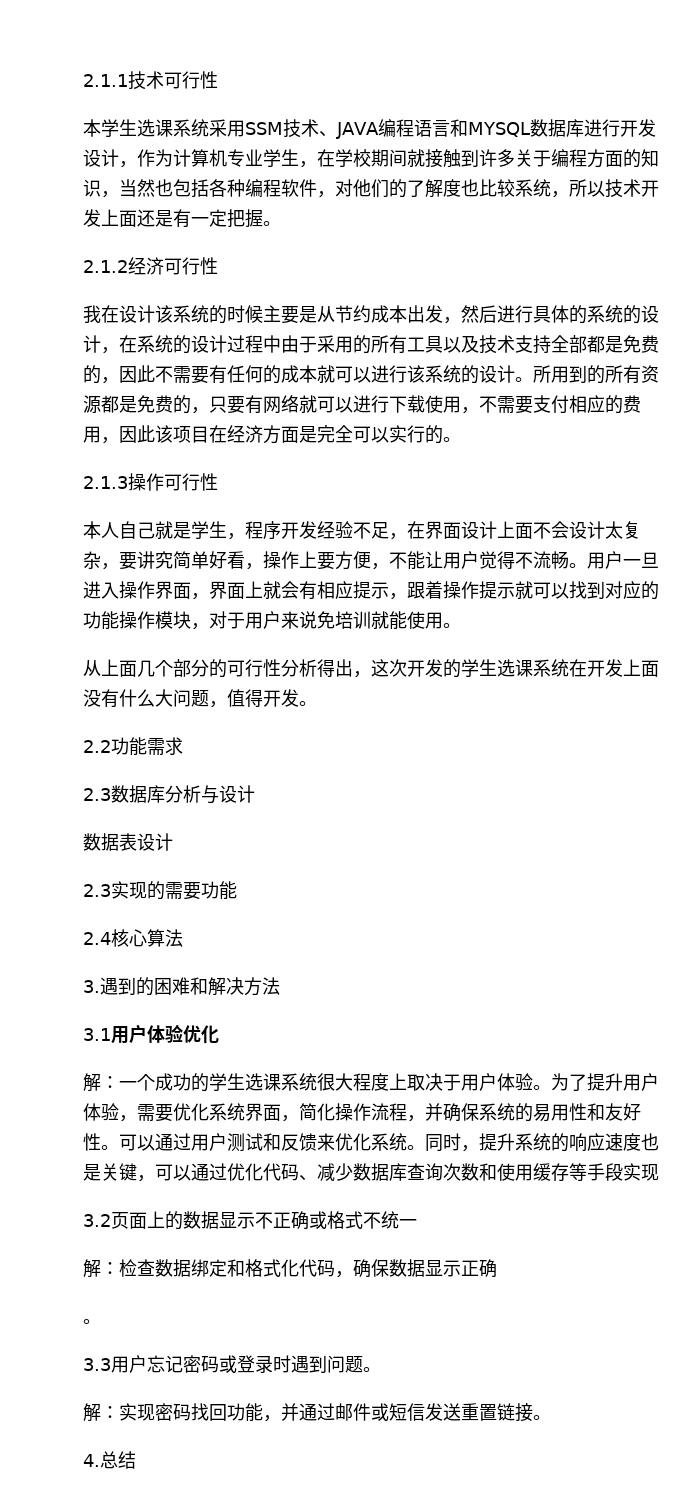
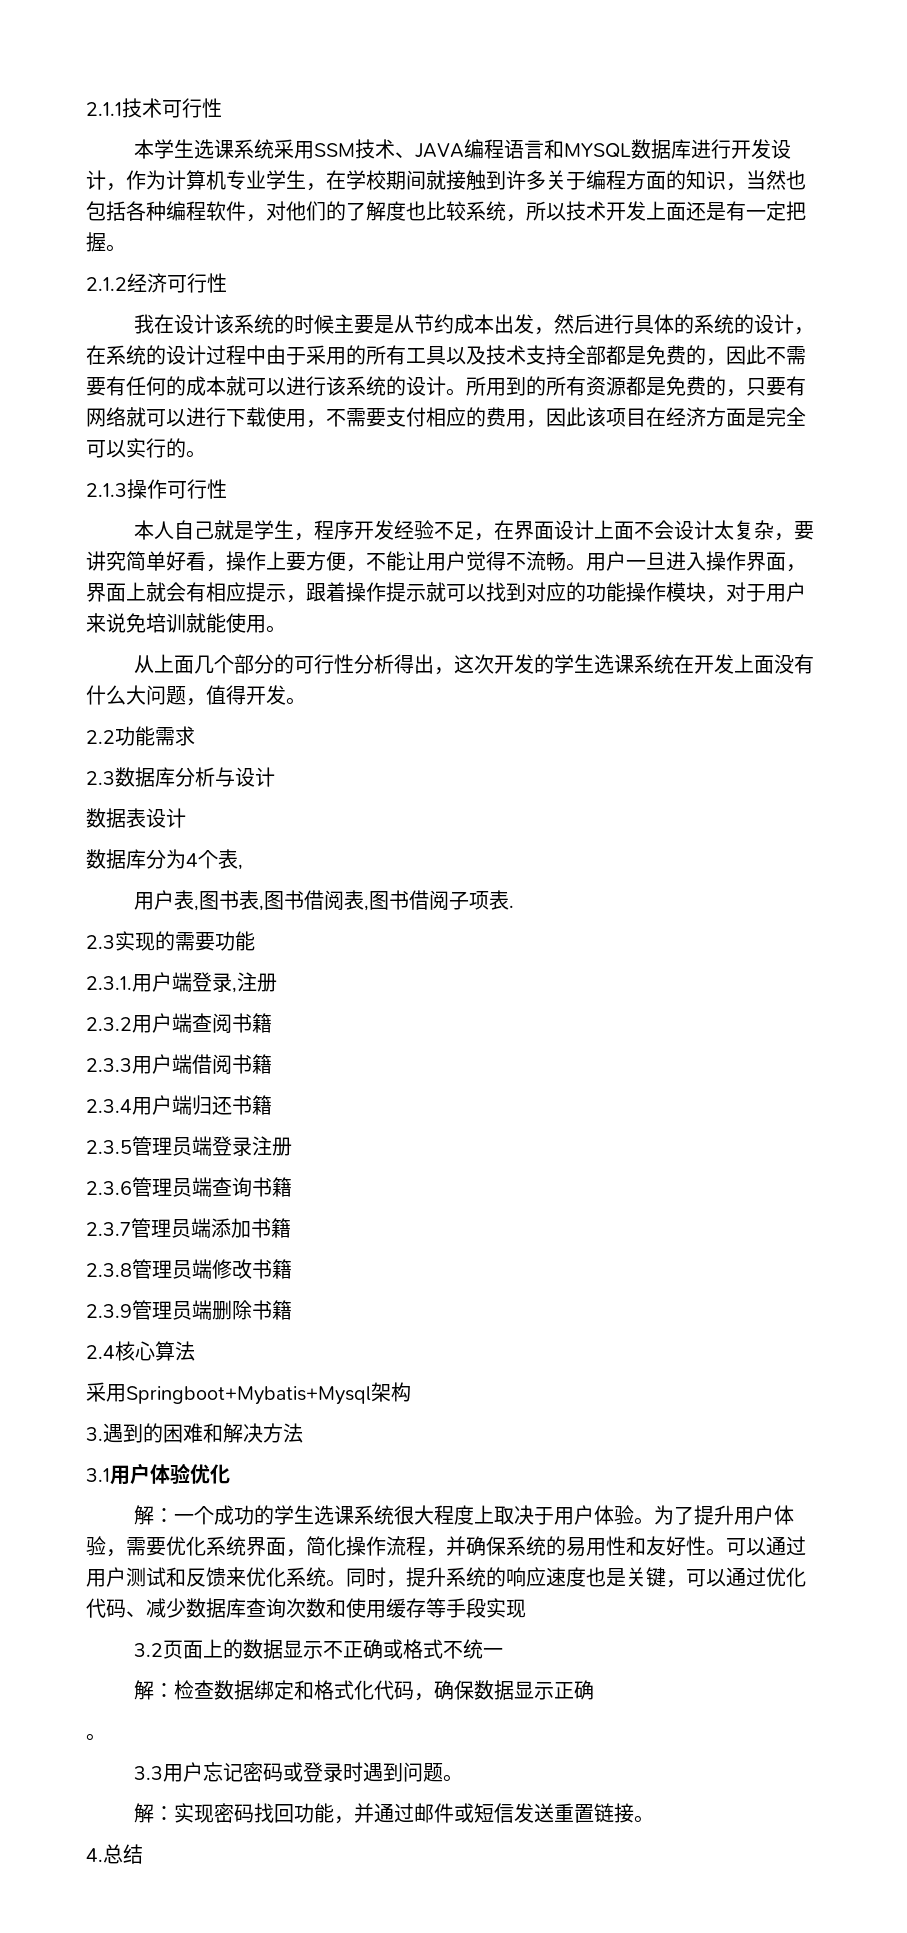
(173, 842) none -> [86,849,243,870] [133,890,514,911] // 数据库分为4个表, // 用户表,图书表,图书借阅表,图书借阅子项表.
(237, 890) none -> [86,972,277,993] [86,1013,272,1033] [86,1054,272,1074] [86,1095,272,1115] [86,1136,292,1156] [86,1177,292,1197] [86,1218,291,1238] [86,1259,292,1279] [86,1300,292,1320] // 2.3.1.用户端登录,注册 // 2.3.2用户端查阅书籍 // 2.3.3用户端借阅书籍 // 2.3.4用户端归还书籍 // 2.3.5管理员端登录注册 // 2.3.6管理员端查询书籍 // 2.3.7管理员端添加书籍 // 2.3.8管理员端修改书籍 // 2.3.9管理员端删除书籍
(183, 938) none -> [86,1382,411,1405] // 采用Springboot+Mybatis+Mysql架构

